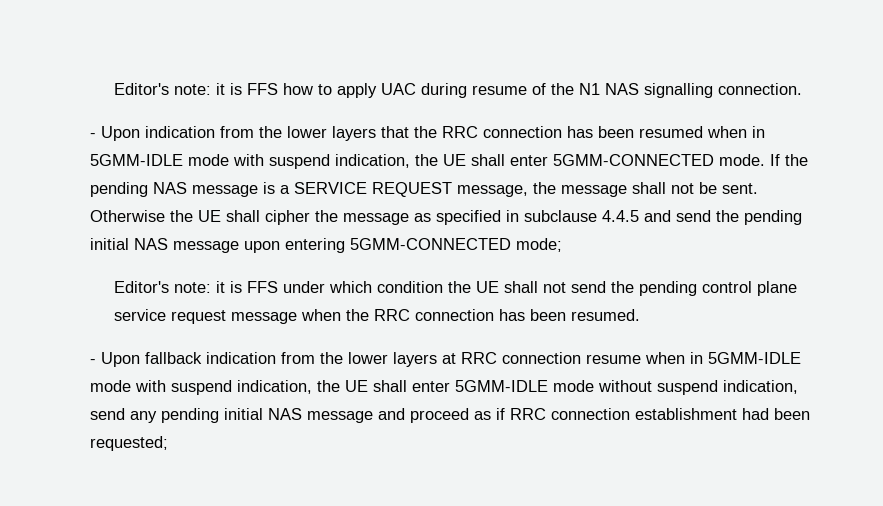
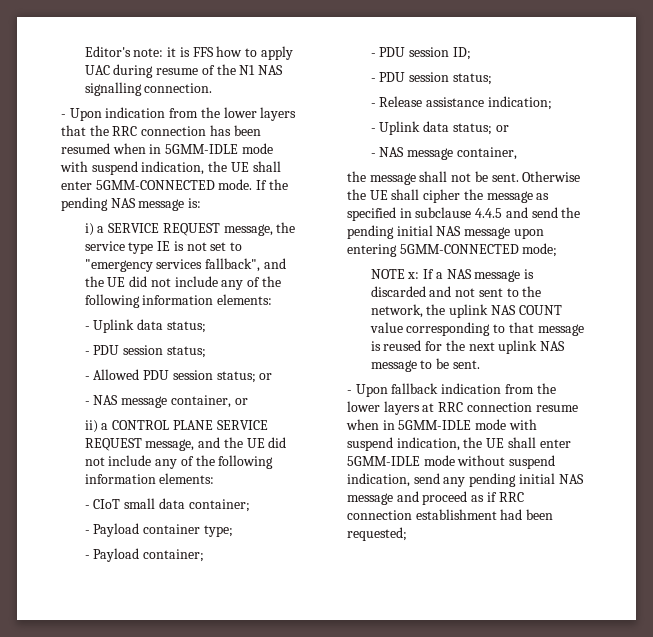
[263,182,276,194] is -> [188,198,202,208] [84,223,94,236] is: // i)
(557, 188) none -> [84,241,243,254] [84,258,286,272] [84,276,281,290] [84,294,273,308] [84,319,206,333] [84,345,206,358] [84,369,273,383] [84,395,248,408] [84,420,268,433] [84,437,287,451] [84,455,274,469] [84,473,215,484] [84,498,250,512] [84,523,233,537] [84,548,205,562] [370,47,471,60] [370,72,492,85] [370,96,552,110] [370,121,509,135] [370,147,517,160] [346,171,366,182] service type IE is not set to "emergency services fallback", and the UE did not include any of the following information elements: // - Uplink data status; // - PDU session status; // - Allowed PDU session status; or // - NAS message container, or // ii) a CONTROL PLANE SERVICE REQUEST message, and the UE did not include any of the following information elements: // - CIoT small data container; // - Payload container type; // - Payload container; // - PDU session ID; // - PDU session status; // - Release assistance indication; // - Uplink data status; or // - NAS message container, // the
[113,281,797,296] [113,309,640,324] Editor's note: it is FFS under which condition the UE shall not send the pending control plane service request message when the RRC connection has been resumed. -> [370,269,535,282] [370,286,542,297] [370,304,562,318] [369,322,584,336] [370,340,566,354] [370,358,480,372] NOTE x: If a NAS message is discarded and not sent to the network, the uplink NAS COUNT value corresponding to that message is reused for the next uplink NAS message to be sent.

